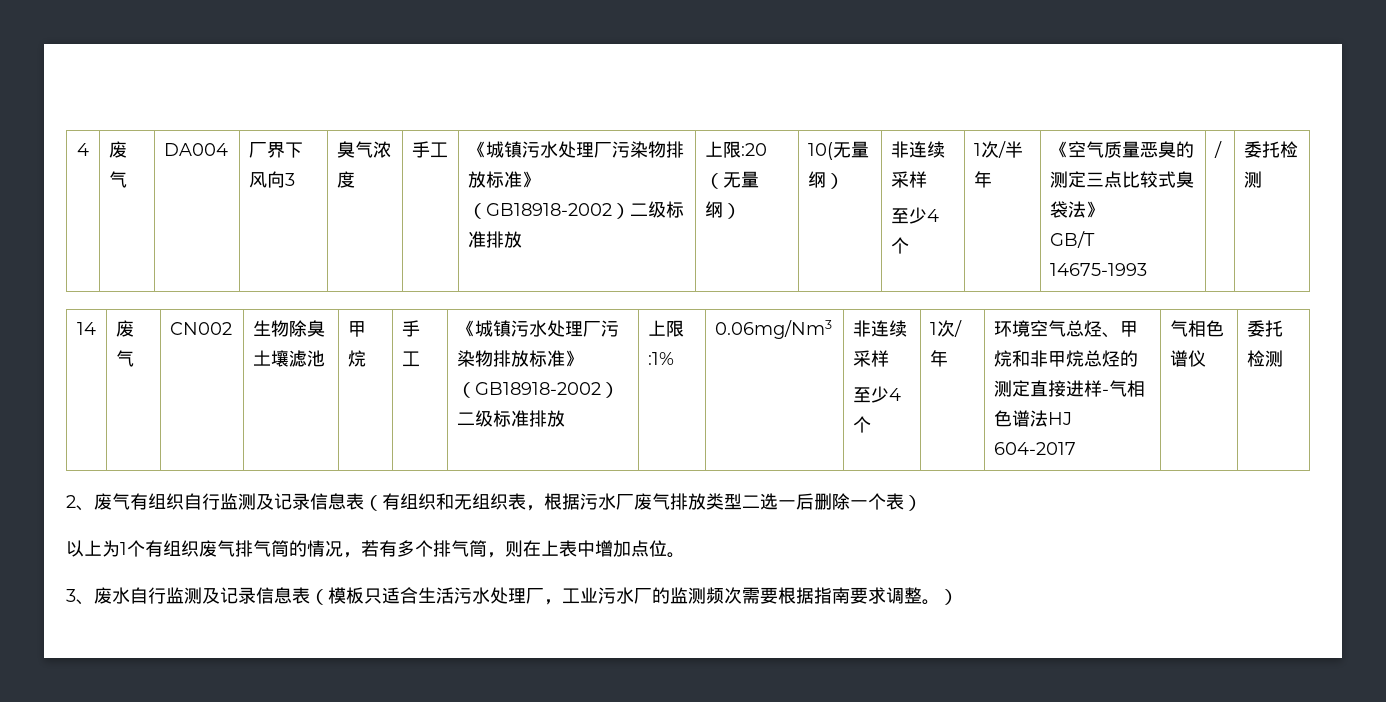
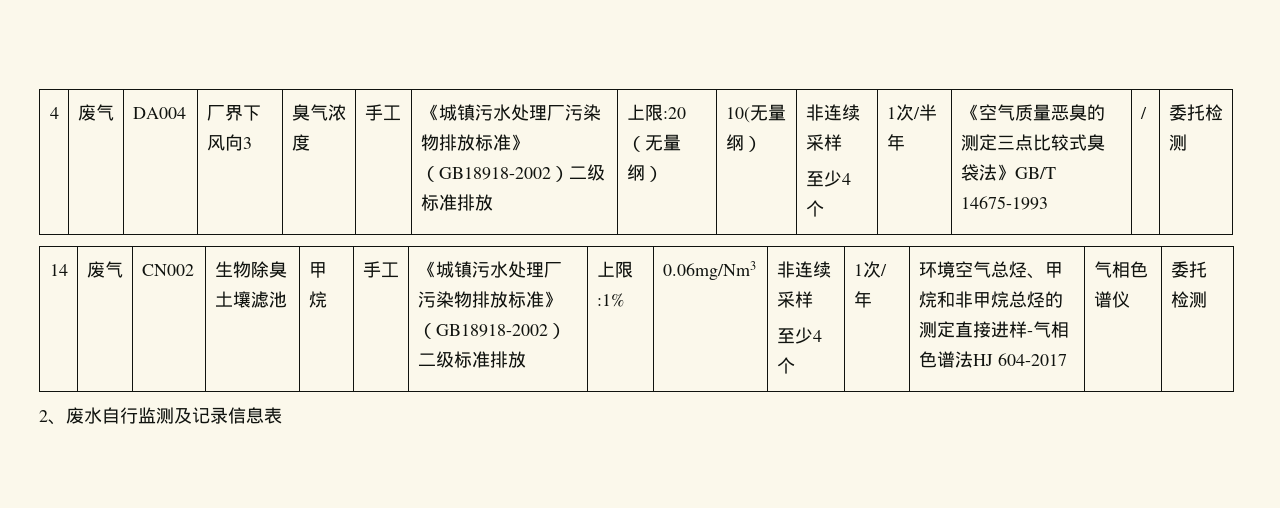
(1105, 209) // -> (1015, 172) none
[112,493,922,511] [66,540,685,558] [66,587,112,605] 气有组织自行监测及记录信息表（有组织和无组织表，根据污水厂废气排放类型二选一后删除一个表） // 以上为1个有组织废气排气筒的情况，若有多个排气筒，则在上表中增加点位。 // 3、废 -> (84, 415) none
[310,587,958,605] （模板只适合生活污水处理厂，工业污水厂的监测频次需要根据指南要求调整。） -> (282, 415) none

